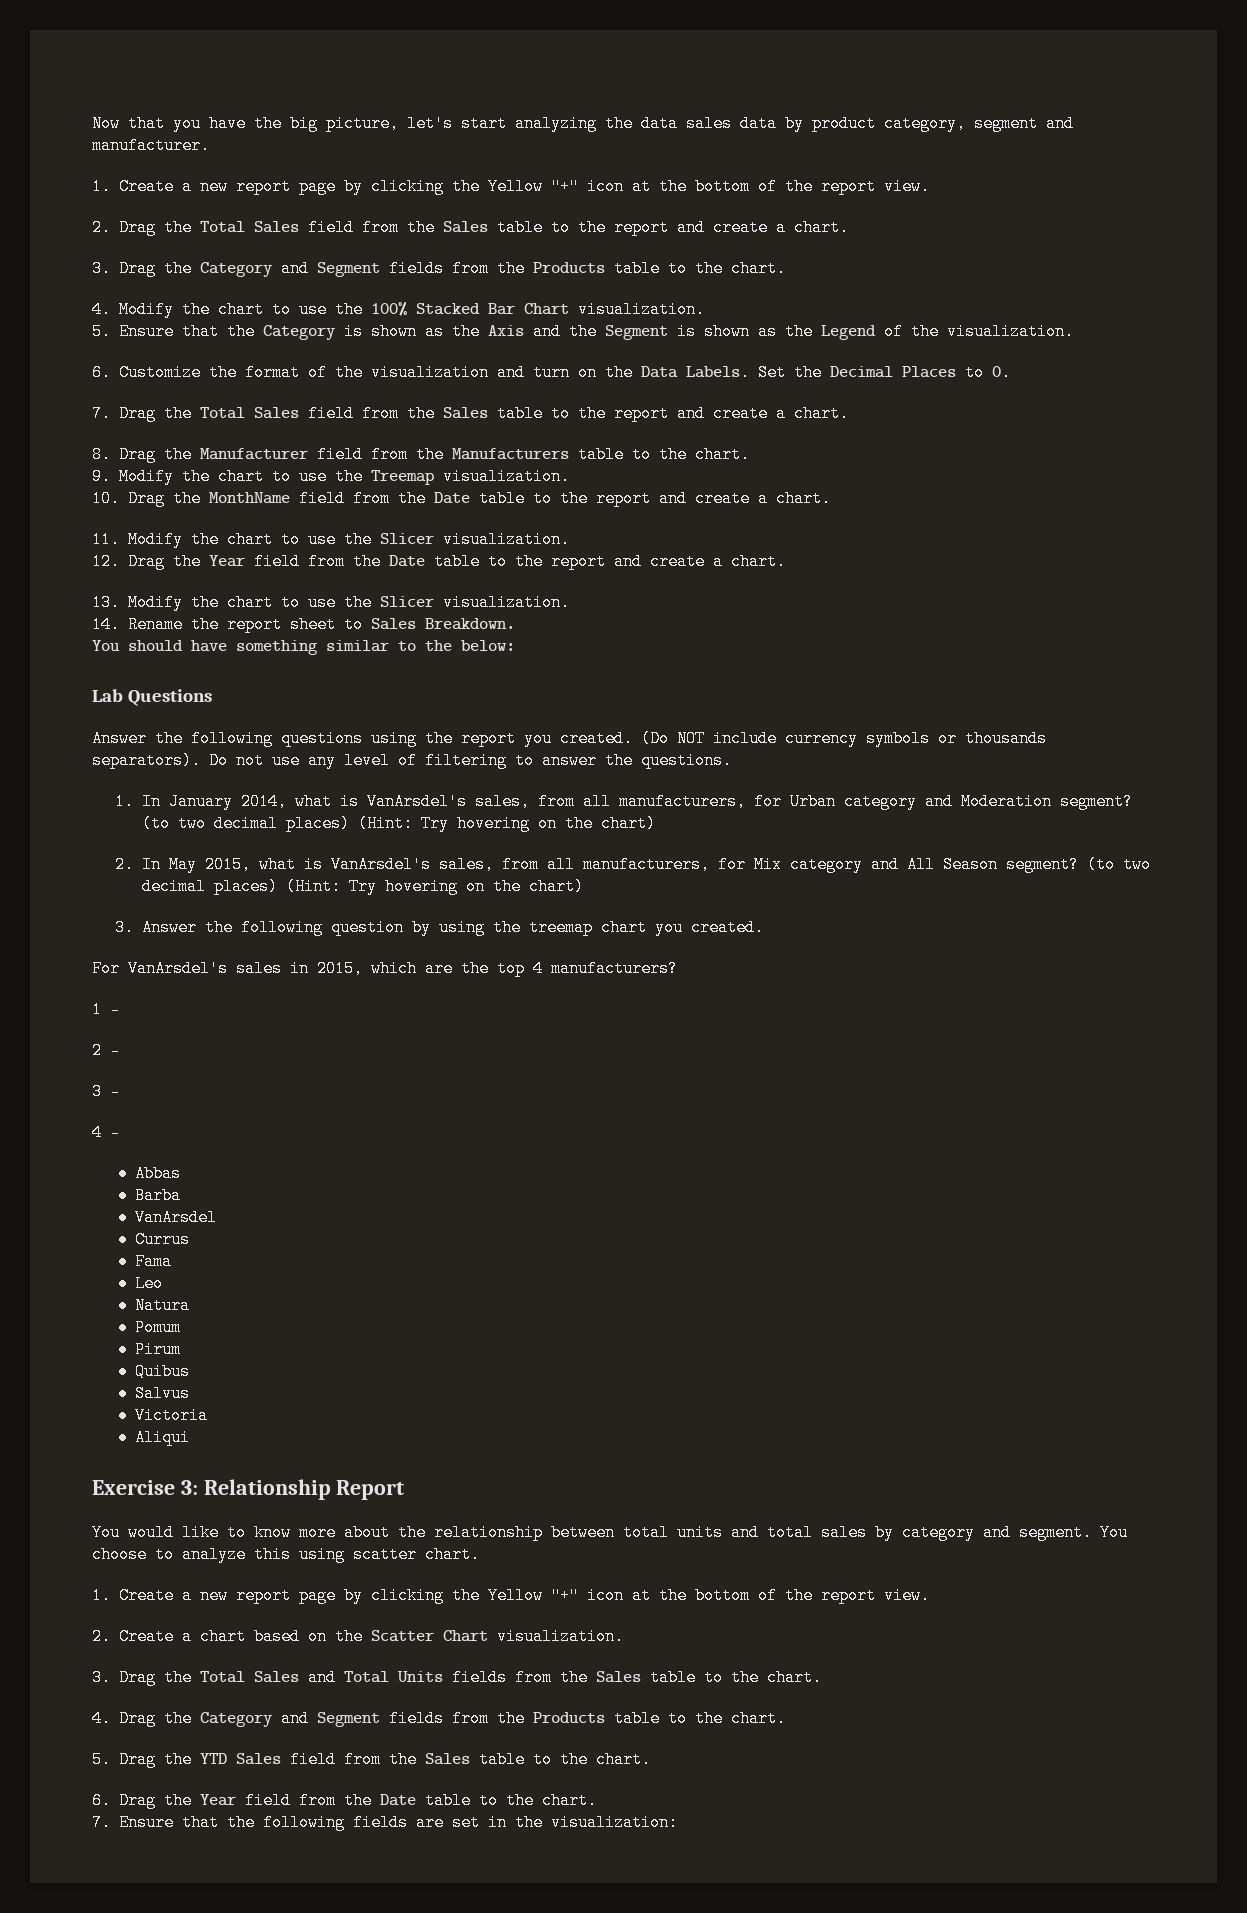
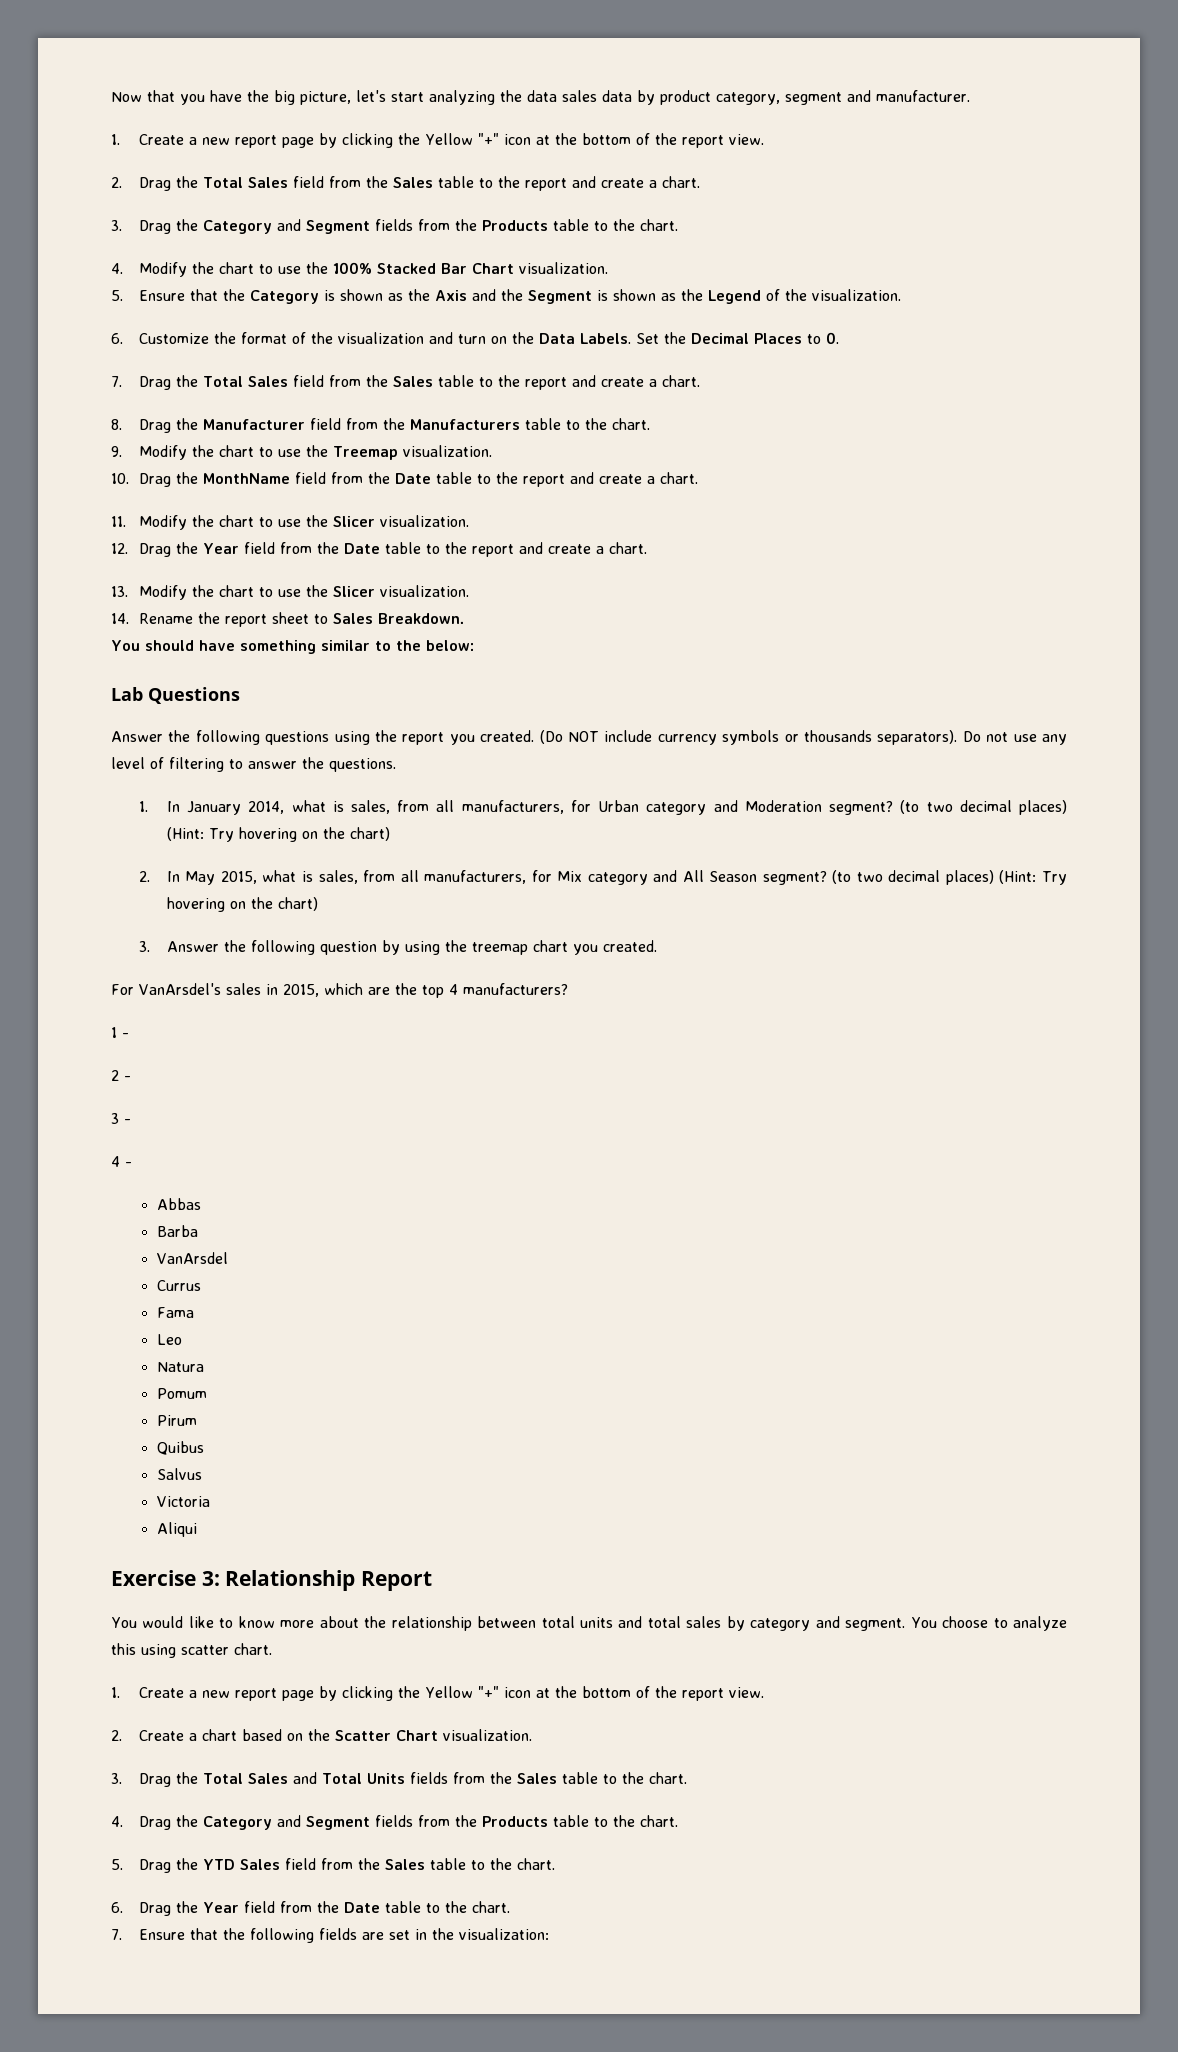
[367,793,468,810] VanArsdel's -> (344, 806) none
[331,856,432,873] VanArsdel's -> (314, 876) none

